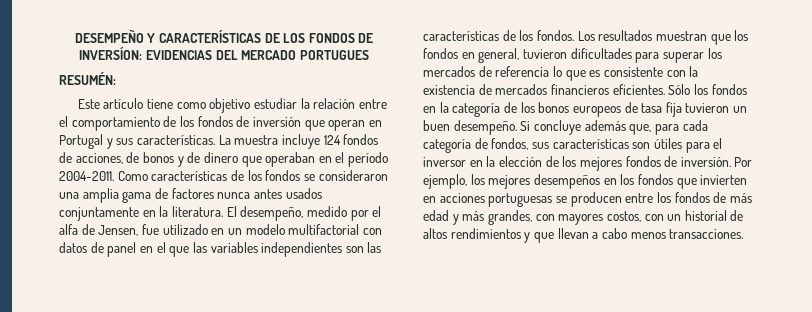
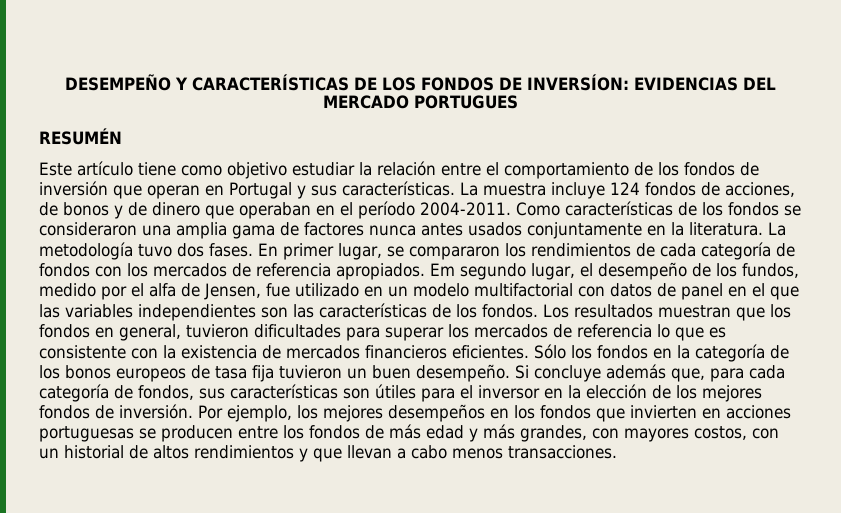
[59,72,116,85] RESUMÉN: -> [39,128,122,145] RESUMÉN
[226,206,304,221] El desempeño, -> [768,222,786,236] [39,242,795,260] [39,262,799,280] La metodología tuvo dos fases. En primer lugar, se compararon los rendimientos de cada categoría de fondos con los mercados de referencia apropiados. Em segundo lugar, el desempeño de los fundos,

